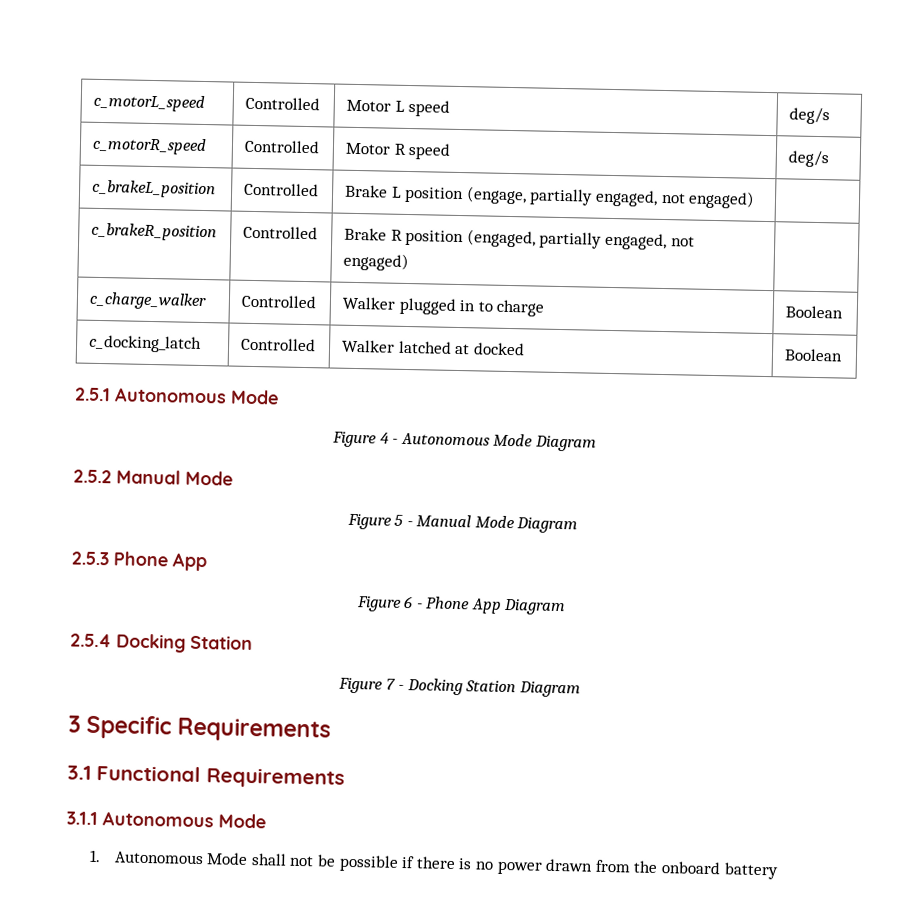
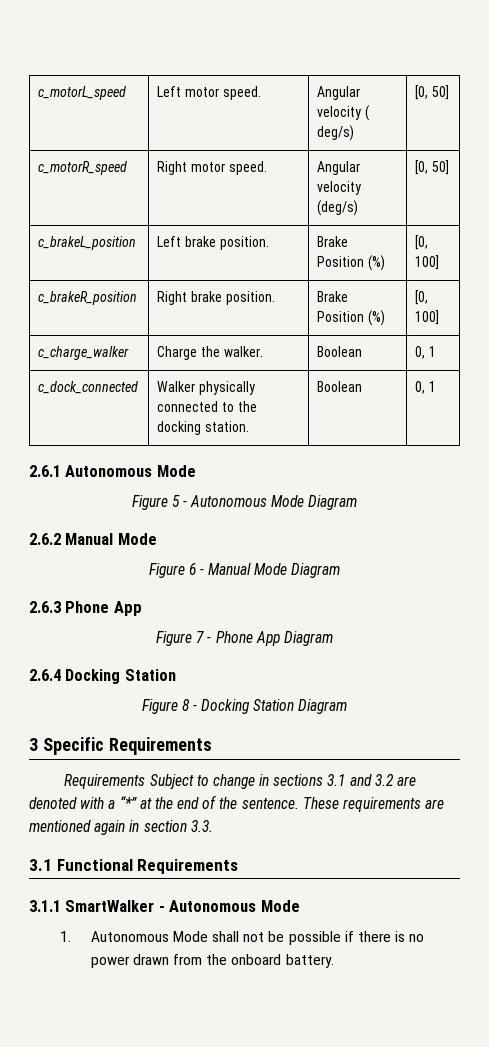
[245,96,321,111] [346,99,451,117] [789,107,831,125] [92,136,208,156] [244,139,321,154] [345,142,452,160] [788,150,830,168] [91,179,217,199] [244,182,320,197] [344,184,756,209] [91,222,218,242] [243,225,319,240] [344,227,695,251] [343,252,410,272] [89,291,208,311] [241,294,318,309] [342,296,546,317] [785,305,844,319] [88,334,203,353] [240,337,317,352] [341,339,525,356] [784,348,844,362] [74,387,111,402] Controlled | Motor L speed | deg/s // c_motorR_speed | Controlled | Motor R speed | deg/s // c_brakeL_position | Controlled | Brake L position (engage, partially engaged, not engaged) | // c_brakeR_position | Controlled | Brake R position (engaged, partially engaged, not engaged) | // c_charge_walker | Controlled | Walker plugged in to charge | Boolean // c_docking_latch | Controlled | Walker latched at docked | Boolean // 2.5.1 -> [157,86,261,100] [317,86,361,100] [317,105,370,121] [317,125,355,141] [415,85,450,100] [38,161,128,175] [157,161,267,175] [317,161,361,175] [317,181,362,195] [317,200,359,216] [415,160,450,175] [38,236,137,250] [157,236,269,250] [317,236,349,247] [317,255,386,271] [415,235,429,250] [415,255,440,270] [38,291,138,305] [157,291,275,305] [317,291,349,302] [317,310,386,326] [415,290,429,305] [415,310,440,325] [38,346,130,360] [157,346,263,360] [317,346,363,357] [415,346,437,359] [38,381,139,394] [157,381,256,395] [157,401,257,412] [157,421,250,435] [317,381,363,392] [415,381,437,394] [29,465,61,477] Left motor speed. | Angular velocity ( deg/s) | [0, 50] // c_motorR_speed | Right motor speed. | Angular velocity (deg/s) | [0, 50] // c_brakeL_position | Left brake position. | Brake Position (%) | [0, 100] // c_brakeR_position | Right brake position. | Brake Position (%) | [0, 100] // c_charge_walker | Charge the walker. | Boolean | 0, 1 // c_dock_connected | Walker physically connected to the docking station. | Boolean | 0, 1 // 2.6.1
[379,432,390,444] 4 -> [171,495,180,507] 5
[73,469,112,484] 2.5.2 -> [29,533,61,545] 2.6.2
[394,514,404,526] 5 -> [188,563,196,575] 6
[71,551,110,566] 2.5.3 -> [29,601,61,613] 2.6.3
[403,595,414,609] 6 -> [196,631,205,643] 7
[70,633,112,648] 2.5.4 -> [29,669,61,681] 2.6.4
[385,678,396,690] 7 -> [181,699,190,711] 8
(332, 730) none -> [64,774,417,789] [29,795,445,812] [29,820,213,835] // Requirements Subject to change in sections 3.1 and 3.2 are denoted with a “*” at the end of the sentence. These requirements are mentioned again in section 3.3.
(98, 818) none -> [65,900,165,912] SmartWalker -
[723,862,779,880] battery -> [285,954,334,968] battery.

